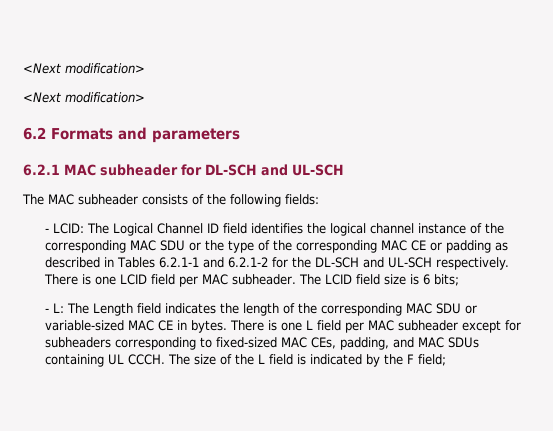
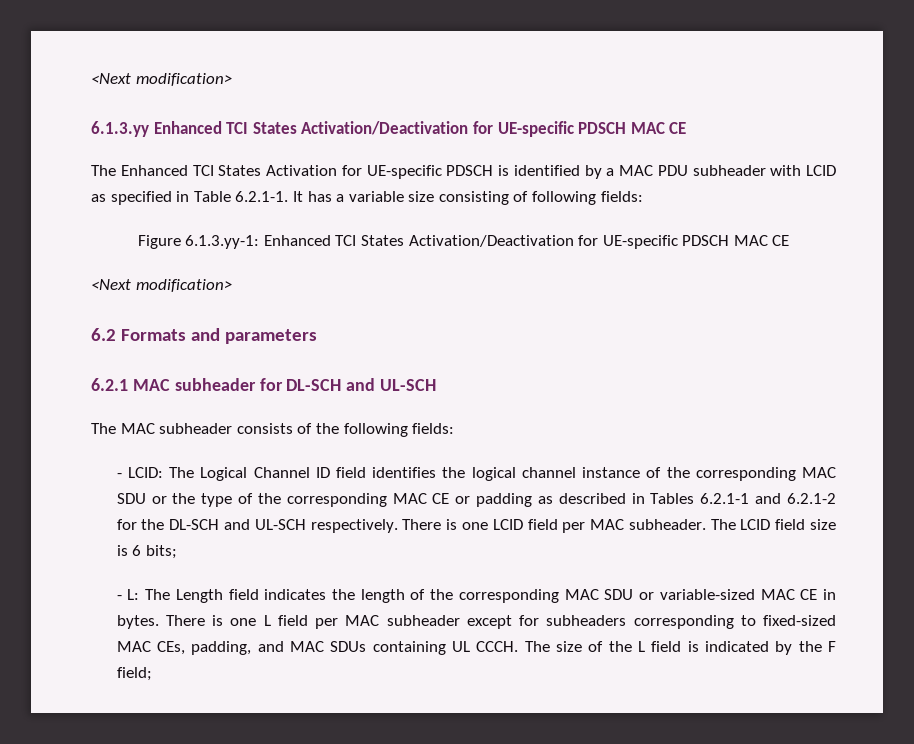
[23,63,145,74] <Next modification> -> [91,73,232,86] [91,121,687,137] [91,165,836,179] [91,191,643,205] [137,235,790,249] <Next modification> // 6.1.3.yy Enhanced TCI States Activation/Deactivation for UE-specific PDSCH MAC CE // The Enhanced TCI States Activation for UE-specific PDSCH is identified by a MAC PDU subheader with LCID as specified in Table 6.2.1-1. It has a variable size consisting of following fields: // Figure 6.1.3.yy-1: Enhanced TCI States Activation/Deactivation for UE-specific PDSCH MAC CE

